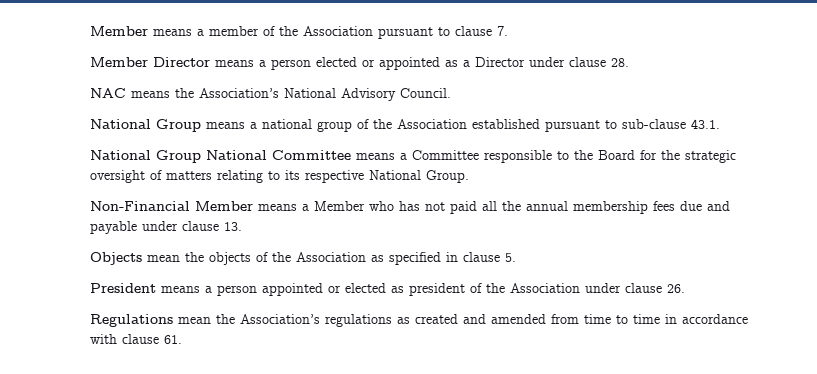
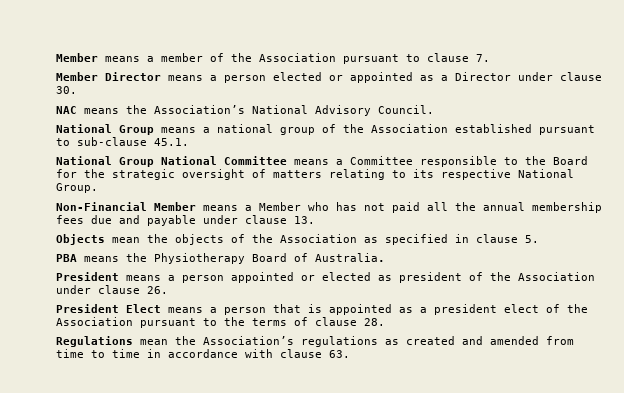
[610,58,629,67] 28. -> [55,86,77,94] 30.
[690,119,720,129] 43.1. -> [153,138,189,146] 45.1.
(516, 257) none -> [55,253,385,264] // PBA means the Physiotherapy Board of Australia.
(685, 288) none -> [55,304,588,315] [55,317,385,328] // President Elect means a person that is appointed as a president elect of the Association pursuant to the terms of clause 28.
[163,335,182,344] 61. -> [328,350,350,358] 63.

